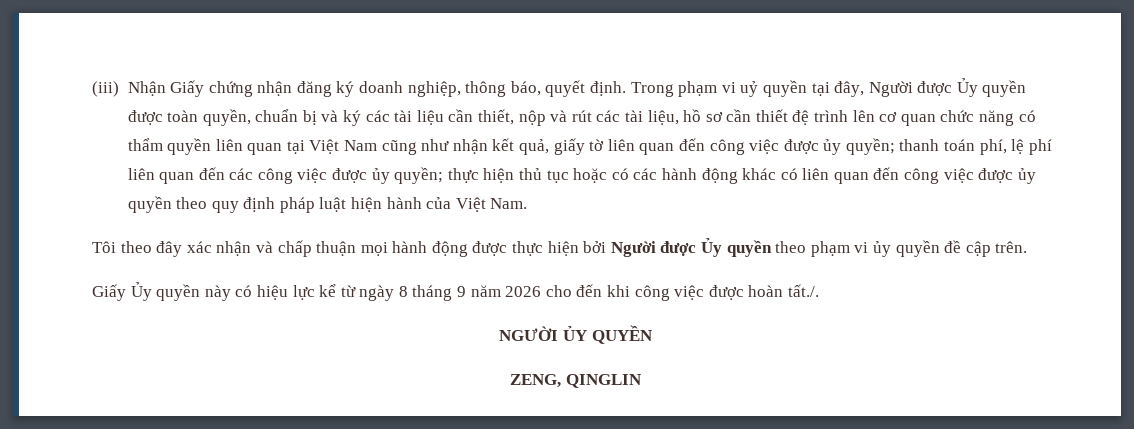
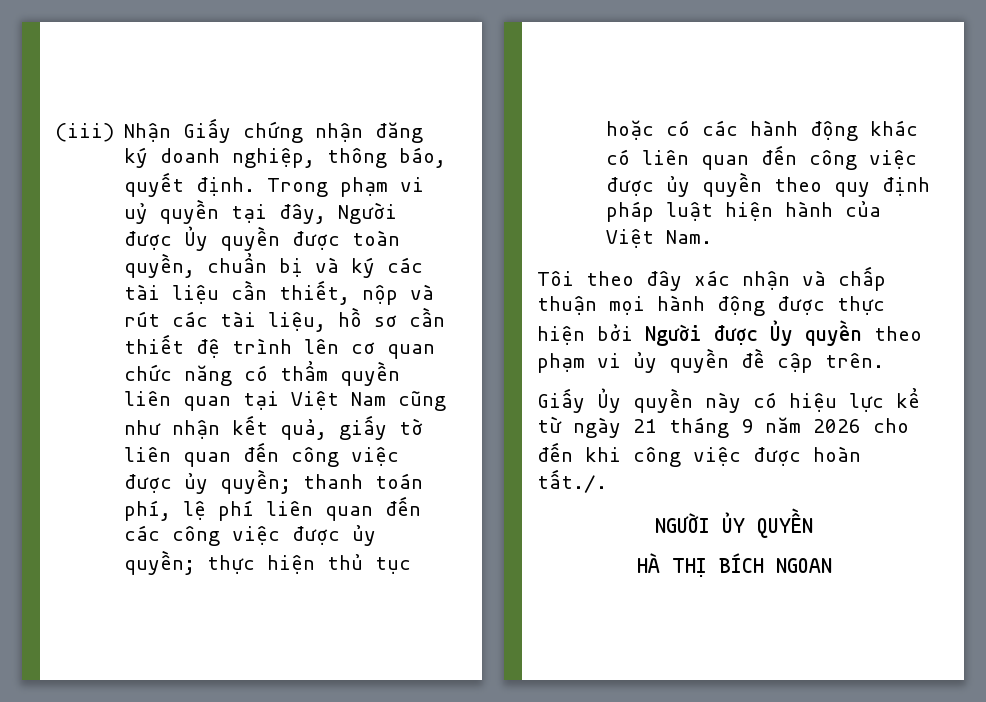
[398,286,408,297] 8 -> [633,419,657,433] 21
[510,374,642,388] ZENG, QINGLIN -> [636,553,832,578] HÀ THỊ BÍCH NGOAN

